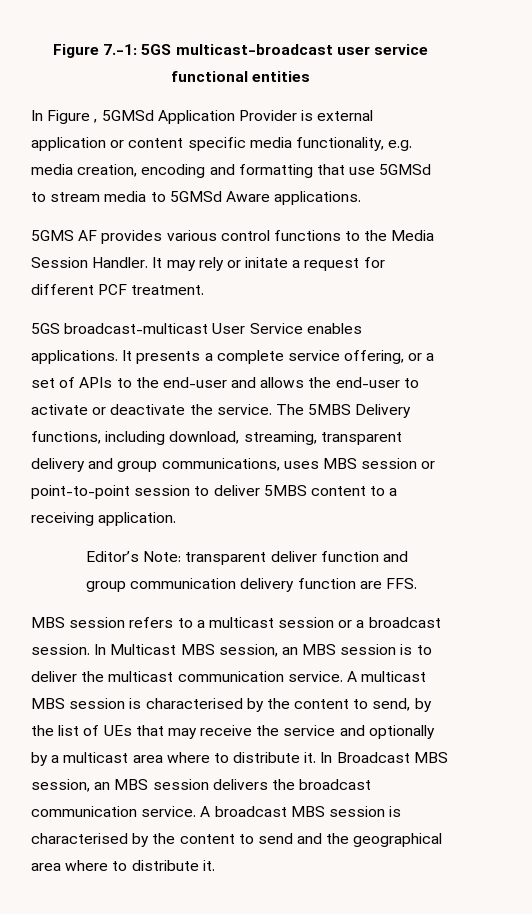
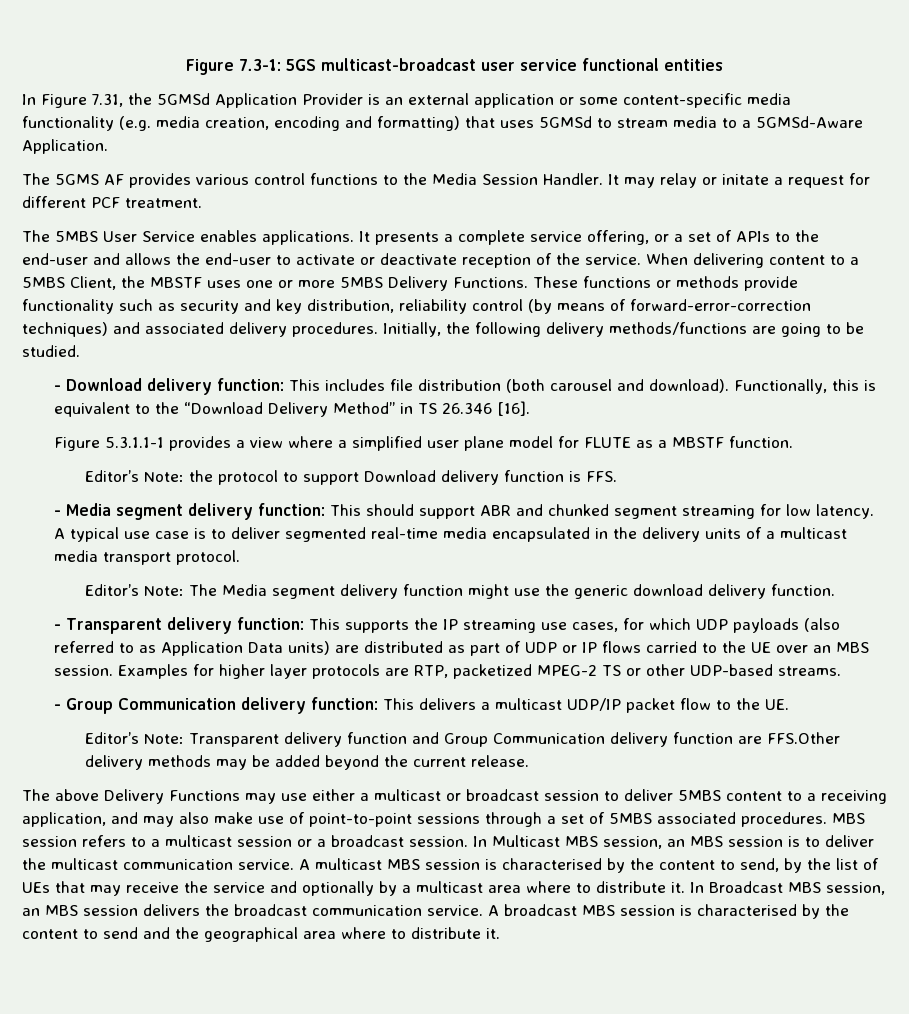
[53,44,138,58] Figure 7.-1: -> [186,59,281,75] Figure 7.3-1:
[93,119,98,123] , -> [92,93,152,107] 7.31, the
(314, 115) none -> [385,97,403,105] an
[128,137,413,151] content specific media functionality, e.g. -> [579,93,791,108] [22,116,151,131] some content-specific media functionality (e.g.
[238,164,376,178] formatting that use -> [377,116,534,131] formatting) that uses
[169,191,362,205] 5GMSd Aware applications. // -> [742,116,863,128] [22,139,108,154] [22,173,50,185] a 5GMSd-Aware Application. // The
[198,257,224,271] rely -> [660,173,697,188] relay
[31,323,209,334] 5GS broadcast-multicast -> [22,230,98,242] The 5MBS
[189,404,412,418] [31,431,402,445] [31,458,436,472] [31,485,130,499] the service. The 5MBS Delivery functions, including download, streaming, transparent delivery and group communications, uses MBS session or point-to-point -> [462,253,859,268] [22,276,798,291] [22,299,811,314] [22,322,864,337] [22,345,80,357] [53,378,876,395] [53,401,530,417] [53,436,793,451] [85,470,618,485] [53,503,874,520] [53,527,847,542] [53,550,240,565] [85,584,836,599] [53,617,840,634] [53,641,869,656] [53,664,841,679] [53,697,789,714] [85,732,841,747] [85,755,530,770] [22,789,539,804] reception of the service. When delivering content to a 5MBS Client, the MBSTF uses one or more 5MBS Delivery Functions. These functions or methods provide functionality such as security and key distribution, reliability control (by means of forward-error-correction techniques) and associated delivery procedures. Initially, the following delivery methods/functions are going to be studied. // - Download delivery function: This includes file distribution (both carousel and download). Functionally, this is equivalent to the “Download Delivery Method” in TS 26.346 [16]. // Figure 5.3.1.1-1 provides a view where a simplified user plane model for FLUTE as a MBSTF function. // Editor’s Note: the protocol to support Download delivery function is FFS. // - Media segment delivery function: This should support ABR and chunked segment streaming for low latency. A typical use case is to deliver segmented real-time media encapsulated in the delivery units of a multicast media transport protocol. // Editor’s Note: The Media segment delivery function might use the generic download delivery function. // - Transparent delivery function: This supports the IP streaming use cases, for which UDP payloads (also referred to as Application Data units) are distributed as part of UDP or IP flows carried to the UE over an MBS session. Examples for higher layer protocols are RTP, packetized MPEG-2 TS or other UDP-based streams. // - Group Communication delivery function: This delivers a multicast UDP/IP packet flow to the UE. // Editor’s Note: Transparent delivery function and Group Communication delivery function are FFS.Other delivery methods may be added beyond the current release. // The above Delivery Functions may use either a multicast or broadcast
[98,512,177,526] [86,551,408,565] [86,578,417,592] application. // Editor’s Note: transparent deliver function and group communication delivery function are FFS. // -> [22,812,827,827] application, and may also make use of point-to-point sessions through a set of 5MBS associated procedures.

